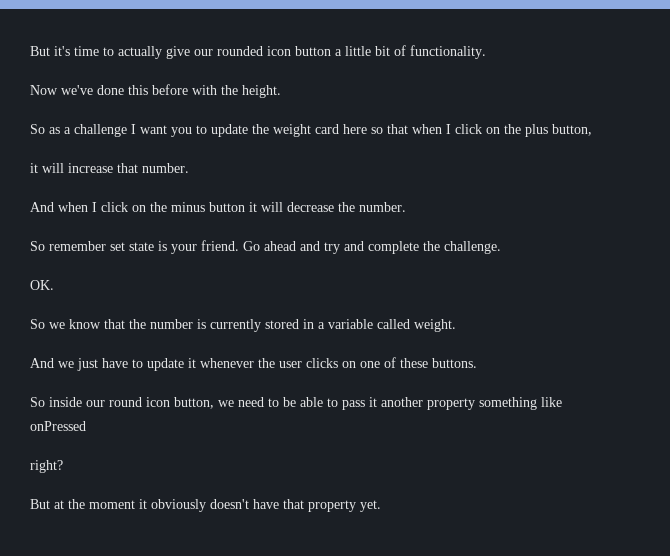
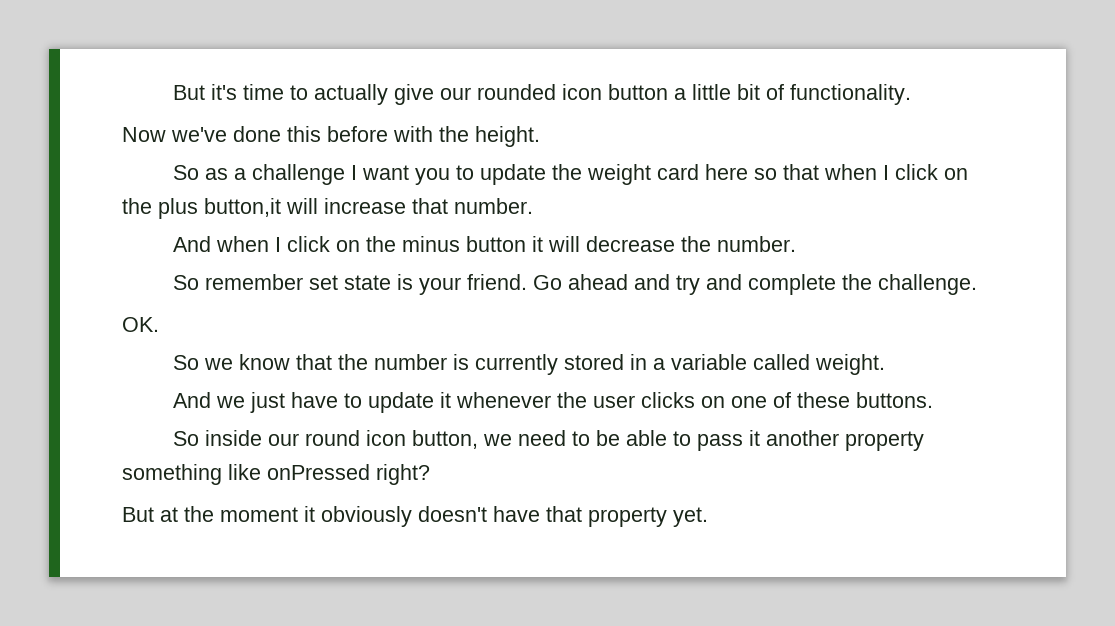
[552,124,592,136] [30,163,38,173] button, // it -> [204,198,281,217] button,it
(86, 426) // -> (370, 472) none

